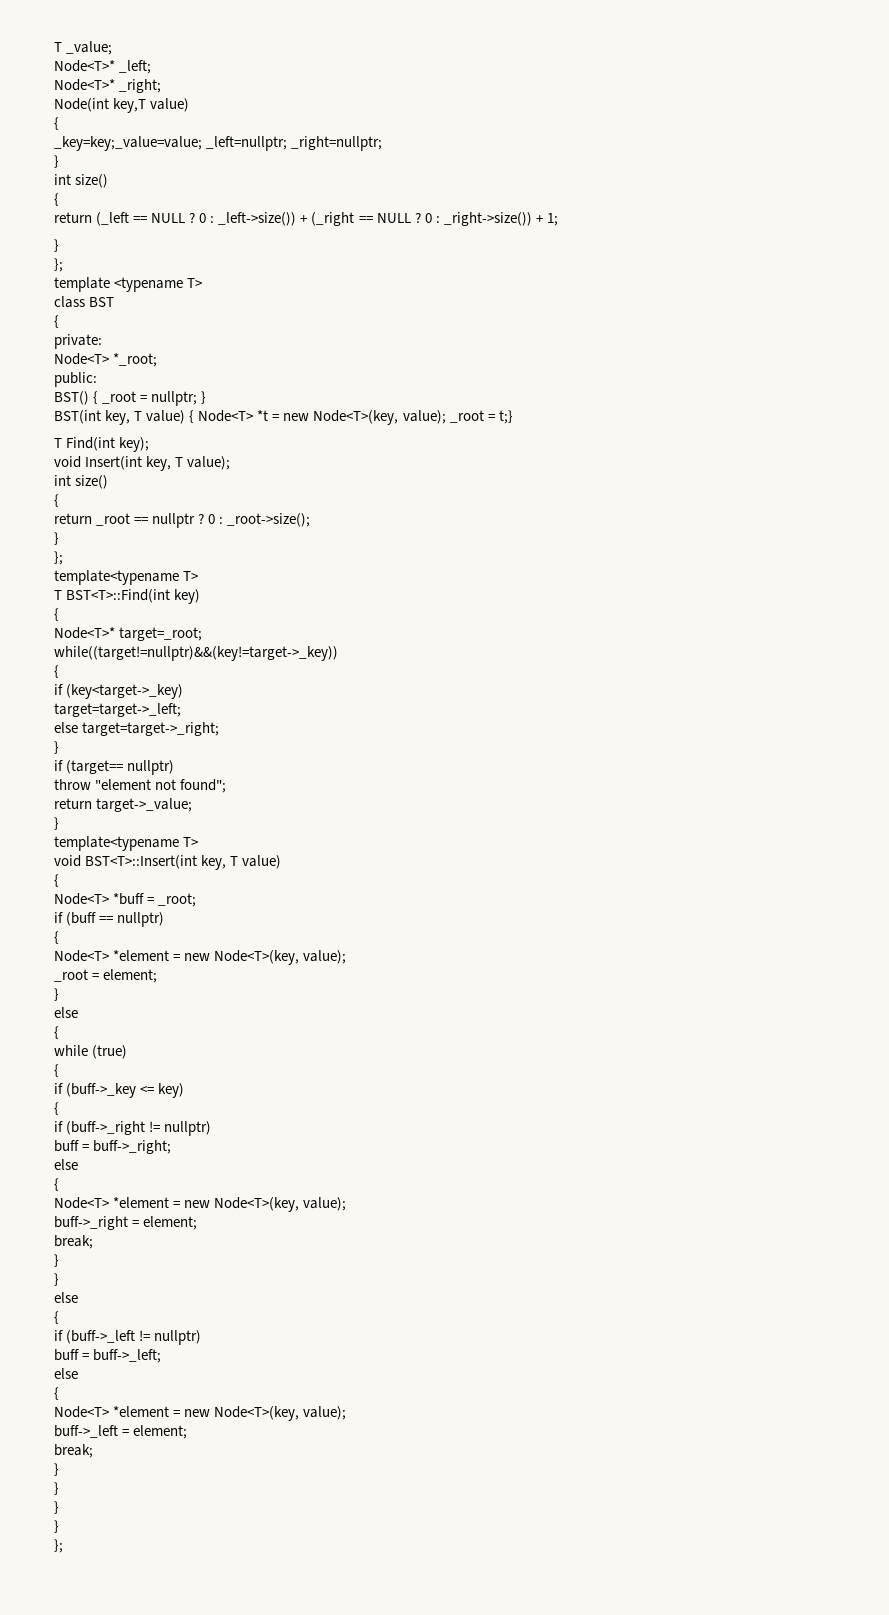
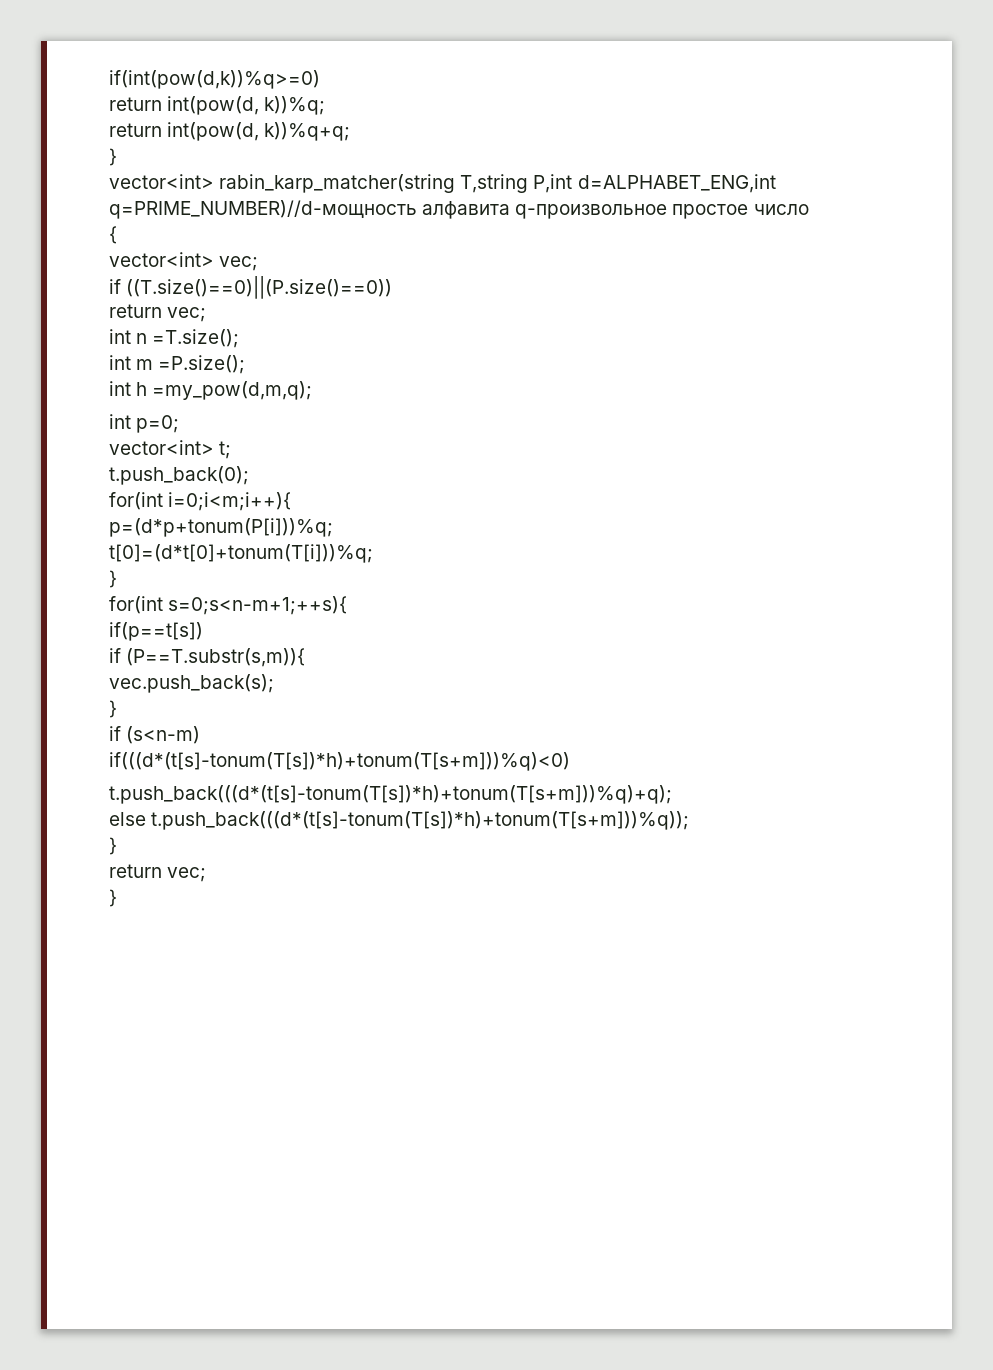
[54,41,113,55] [54,60,152,74] [54,79,162,93] [54,98,190,113] [54,117,59,130] [54,136,383,151] [54,155,59,168] [54,174,109,188] [54,193,59,206] [54,212,558,226] [54,239,59,252] [54,258,63,272] [54,277,203,292] [54,296,115,308] [54,315,59,328] [54,334,102,349] [54,353,158,367] [54,372,97,387] [54,391,207,406] [54,410,513,425] [54,437,150,452] [54,456,231,471] [54,475,109,489] [54,494,59,507] [54,513,311,528] [54,532,59,545] [54,551,63,565] [54,570,199,585] [54,589,201,604] [54,608,59,621] [54,627,203,641] [54,646,338,661] [54,665,59,678] [54,684,184,699] [54,703,181,717] [54,722,220,736] [54,741,59,754] [54,760,175,775] [54,779,227,793] [54,798,193,812] [54,817,59,830] [54,836,199,851] [54,855,282,870] [54,874,59,887] [54,893,197,907] [54,912,165,927] [54,931,59,944] [54,950,347,965] [54,969,158,983] [54,988,59,1001] [54,1007,78,1018] [54,1026,59,1039] [54,1045,128,1059] [54,1064,59,1077] [54,1083,185,1098] [54,1102,59,1115] [54,1121,212,1136] [54,1140,172,1154] [54,1159,78,1170] [54,1178,59,1191] [54,1197,347,1212] [54,1216,198,1230] [54,1235,93,1249] [54,1254,59,1267] [54,1273,59,1286] [54,1292,78,1303] [54,1311,59,1324] [54,1330,202,1345] [54,1349,162,1363] [54,1368,78,1379] [54,1387,59,1400] [54,1406,347,1421] [54,1425,188,1439] [54,1444,93,1458] [54,1463,59,1476] [54,1482,59,1495] [54,1501,59,1514] [54,1520,59,1533] [54,1539,63,1553] T _value; // Node<T>* _left; // Node<T>* _right; // Node(int key,T value) // { // _key=key;_value=value; _left=nullptr; _right=nullptr; // } // int size() // { // return (_left == NULL ? 0 : _left->size()) + (_right == NULL ? 0 : _right->size()) + 1; // } // }; // template <typename T> // class BST // { // private: // Node<T> *_root; // public: // BST() { _root = nullptr; } // BST(int key, T value) { Node<T> *t = new Node<T>(key, value); _root = t;} // T Find(int key); // void Insert(int key, T value); // int size() // { // return _root == nullptr ? 0 : _root->size(); // } // }; // template<typename T> // T BST<T>::Find(int key) // { // Node<T>* target=_root; // while((target!=nullptr)&&(key!=target->_key)) // { // if (key<target->_key) // target=target->_left; // else target=target->_right; // } // if (target== nullptr) // throw "element not found"; // return target->_value; // } // template<typename T> // void BST<T>::Insert(int key, T value) // { // Node<T> *buff = _root; // if (buff == nullptr) // { // Node<T> *element = new Node<T>(key, value); // _root = element; // } // else // { // while (true) // { // if (buff->_key <= key) // { // if (buff->_right != nullptr) // buff = buff->_right; // else // { // Node<T> *element = new Node<T>(key, value); // buff->_right = element; // break; // } // } // else // { // if (buff->_left != nullptr) // buff = buff->_left; // else // { // Node<T> *element = new Node<T>(key, value); // buff->_left = element; // break; // } // } // } // } // }; -> [109,70,320,89] [109,96,326,115] [109,122,351,141] [109,148,117,166] [109,174,776,193] [109,200,809,219] [109,226,117,244] [109,252,259,271] [109,276,393,299] [109,304,207,322] [109,329,240,348] [109,355,246,374] [109,381,313,400] [109,414,180,433] [109,440,232,459] [109,466,249,485] [109,492,292,511] [109,518,333,537] [109,544,373,563] [109,570,117,588] [109,596,348,615] [109,622,203,641] [109,648,306,667] [109,674,274,693] [109,700,117,718] [109,726,201,744] [109,752,570,771] [109,785,672,804] [109,811,690,830] [109,837,117,855] [109,864,207,882] [109,889,117,907] if(int(pow(d,k))%q>=0) // return int(pow(d, k))%q; // return int(pow(d, k))%q+q; // } // vector<int> rabin_karp_matcher(string T,string P,int d=ALPHABET_ENG,int q=PRIME_NUMBER)//d-мощность алфавита q-произвольное простое число // { // vector<int> vec; // if ((T.size()==0)||(P.size()==0)) // return vec; // int n =T.size(); // int m =P.size(); // int h =my_pow(d,m,q); // int p=0; // vector<int> t; // t.push_back(0); // for(int i=0;i<m;i++){ // p=(d*p+tonum(P[i]))%q; // t[0]=(d*t[0]+tonum(T[i]))%q; // } // for(int s=0;s<n-m+1;++s){ // if(p==t[s]) // if (P==T.substr(s,m)){ // vec.push_back(s); // } // if (s<n-m) // if(((d*(t[s]-tonum(T[s])*h)+tonum(T[s+m]))%q)<0) // t.push_back(((d*(t[s]-tonum(T[s])*h)+tonum(T[s+m]))%q)+q); // else t.push_back(((d*(t[s]-tonum(T[s])*h)+tonum(T[s+m]))%q)); // } // return vec; // }

